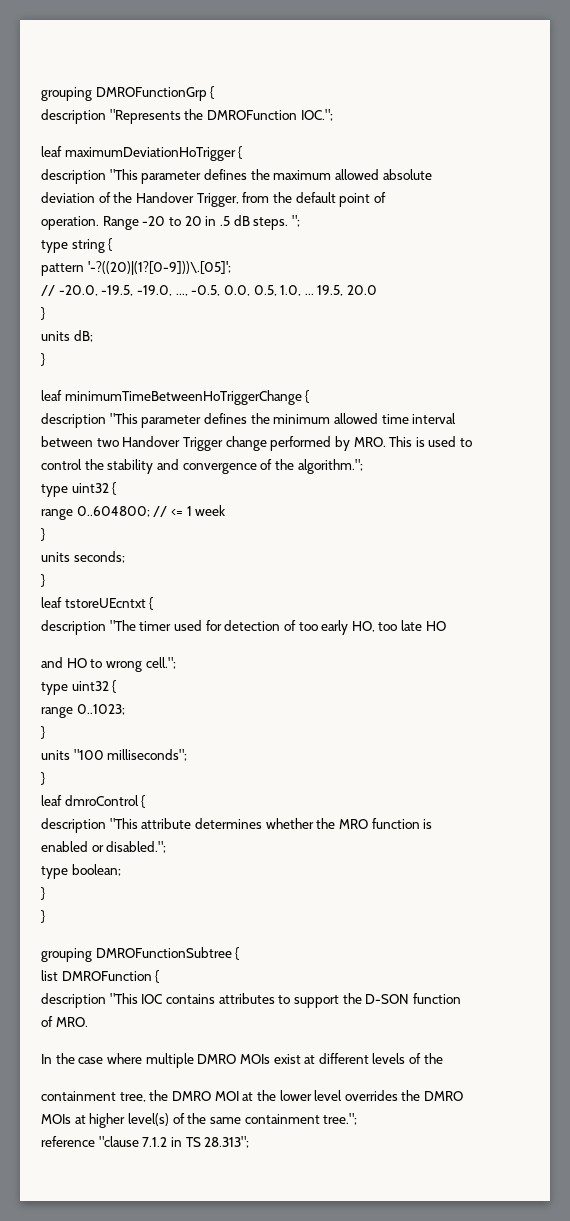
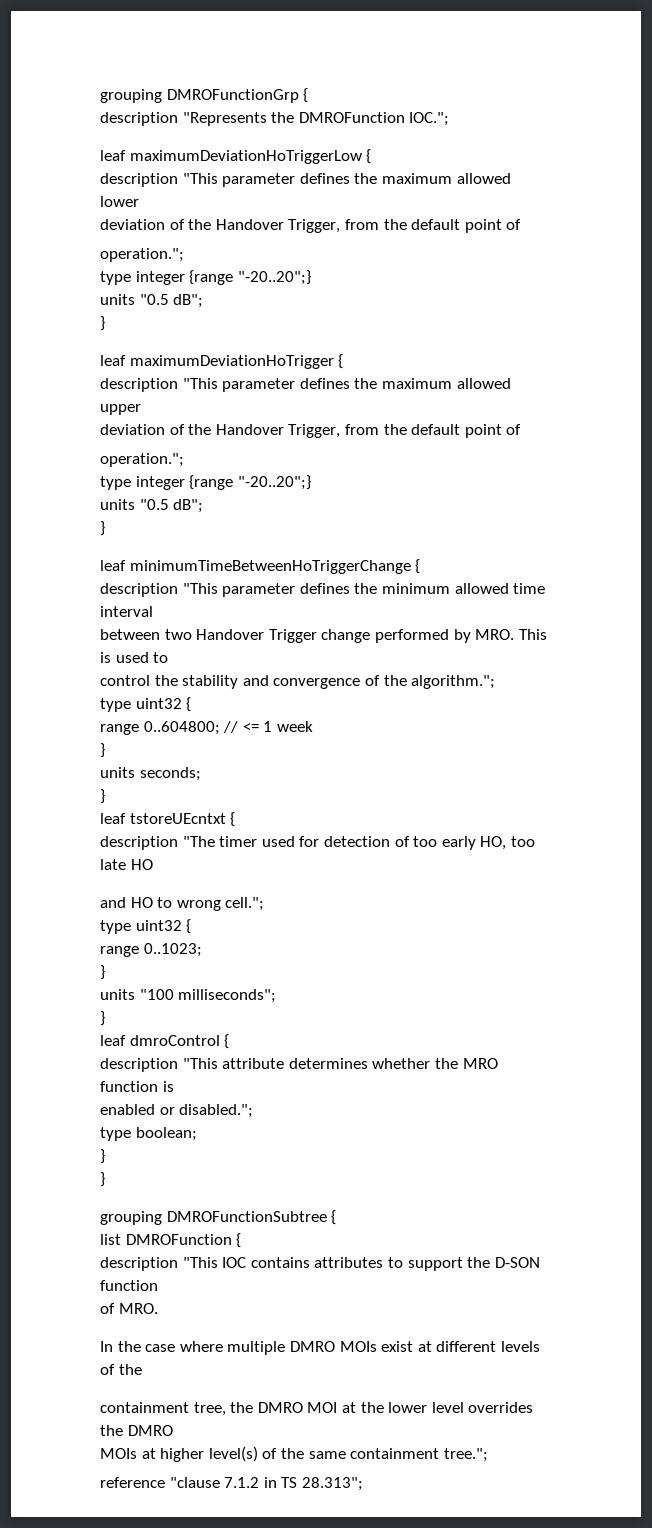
(333, 115) none -> [100,149,372,164] [100,173,511,187] [100,196,139,207] [100,219,522,233] [100,248,184,262] [100,270,311,285] [100,294,204,308] [100,316,105,331] // leaf maximumDeviationHoTriggerLow { // description "This parameter defines the maximum allowed lower // deviation of the Handover Trigger, from the default point of // operation."; // type integer {range "-20..20";} // units "0.5 dB"; // }
[382,169,432,180] absolute -> [100,404,141,415] upper
[41,215,300,230] [41,238,113,253] [41,261,231,276] [41,285,378,296] [41,307,45,320] [41,330,93,342] operation. Range -20 to 20 in .5 dB steps. "; // type string { // pattern '-?((20)|(1?[0-9]))\.[05]'; // // -20.0, -19.5, -19.0, ..., -0.5, 0.0, 0.5, 1.0, ... 19.5, 20.0 // } // units dB; -> [100,453,184,467] [100,475,311,490] [100,499,204,513] operation."; // type integer {range "-20..20";} // units "0.5 dB";

